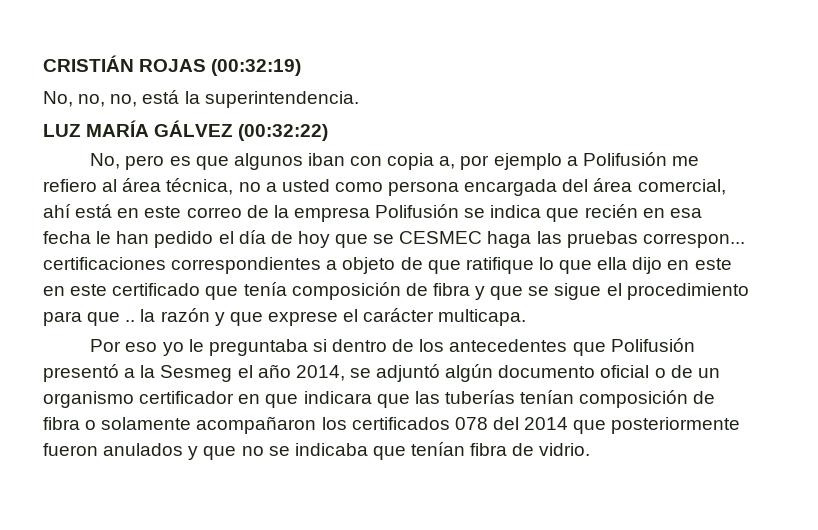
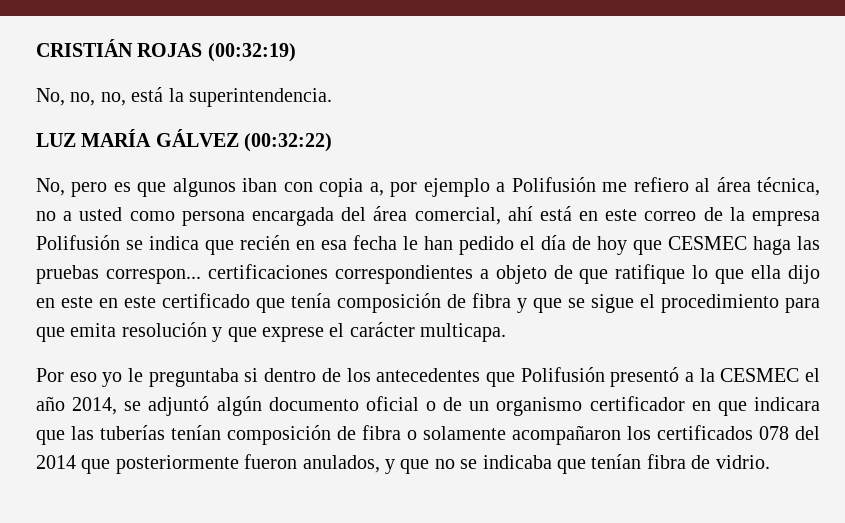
[373,234,395,244] se -> (662, 247) none
[125,308,210,322] .. la razón -> [70,322,207,337] emita resolución
[160,365,233,382] Sesmeg -> [720,368,800,382] CESMEC
[103,443,184,456] anulados -> [302,455,380,473] anulados,

